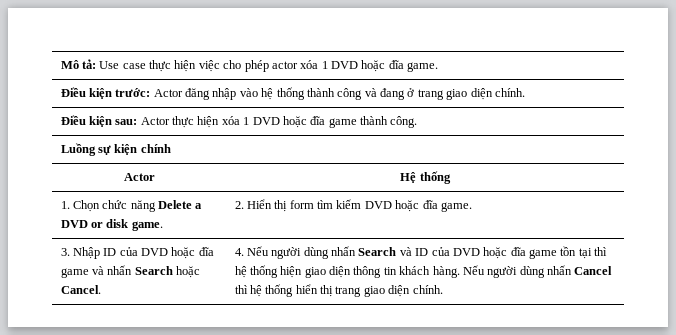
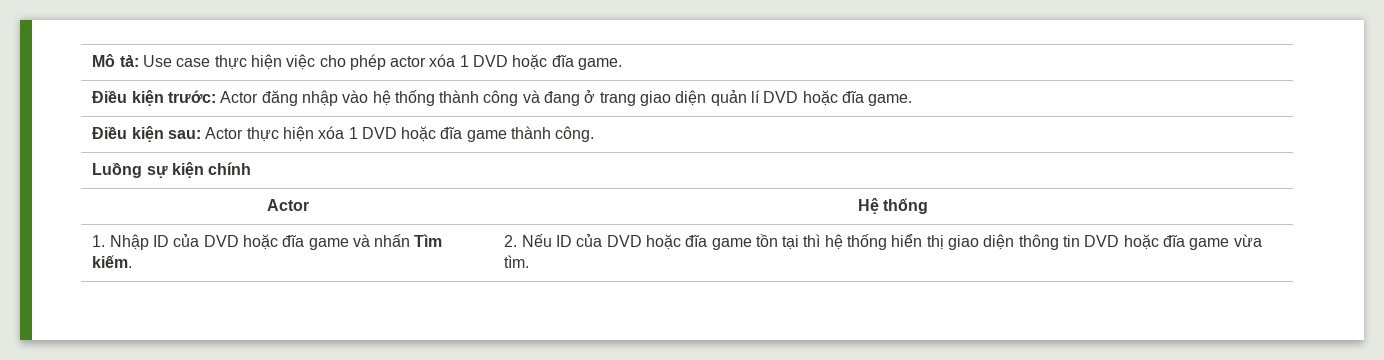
[494,88,525,97] chính. -> [710,90,913,106] quản lí DVD hoặc đĩa game.
[72,200,203,212] [60,219,163,231] [234,199,472,212] [60,248,70,256] Chọn chức năng Delete a DVD or disk game. | 2. Hiển thị form tìm kiếm DVD hoặc đĩa game. // 3. -> (106, 241) none
[134,266,201,278] [60,285,101,294] [234,246,412,259] Search hoặc Cancel. | 4. Nếu người dùng nhấn Search và -> [414,234,443,247] [92,255,133,268] [504,234,552,247] Tìm kiếm. | 2. Nếu
[280,266,303,278] hiện -> [891,234,944,250] hiển thị
[399,265,613,278] [234,284,443,297] khách hàng. Nếu người dùng nhấn Cancel thì hệ thống hiển thị trang giao diện chính. -> [1084,234,1262,250] [504,255,530,268] DVD hoặc đĩa game vừa tìm.

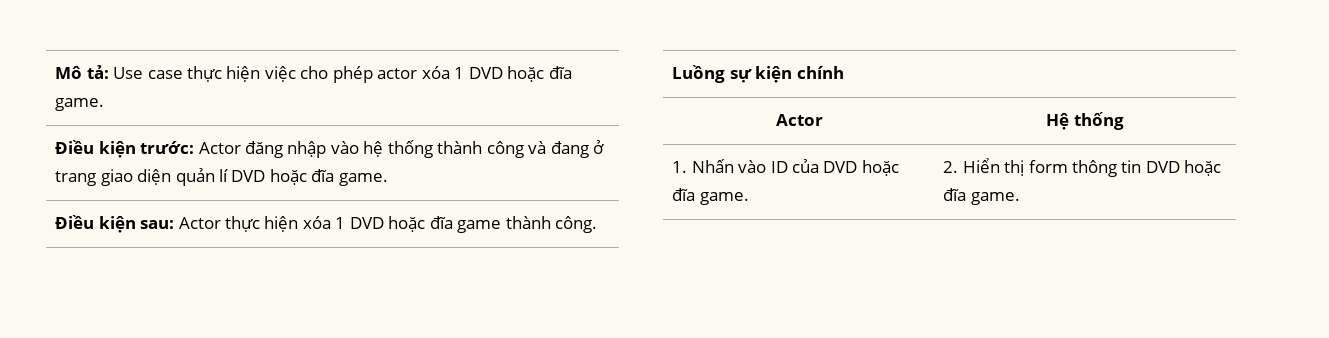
[109,234,443,250] [92,255,133,268] [504,234,1015,250] Nhập ID của DVD hoặc đĩa game và nhấn Tìm kiếm. | 2. Nếu ID của DVD hoặc đĩa game tồn tại thì hệ thống hiển thị giao diện -> [691,159,899,176] [672,188,749,205] [943,158,1068,176] Nhấn vào ID của DVD hoặc đĩa game. | 2. Hiển thị form
[1189,234,1262,250] [504,255,530,268] game vừa tìm. -> [970,192,1020,205] game.

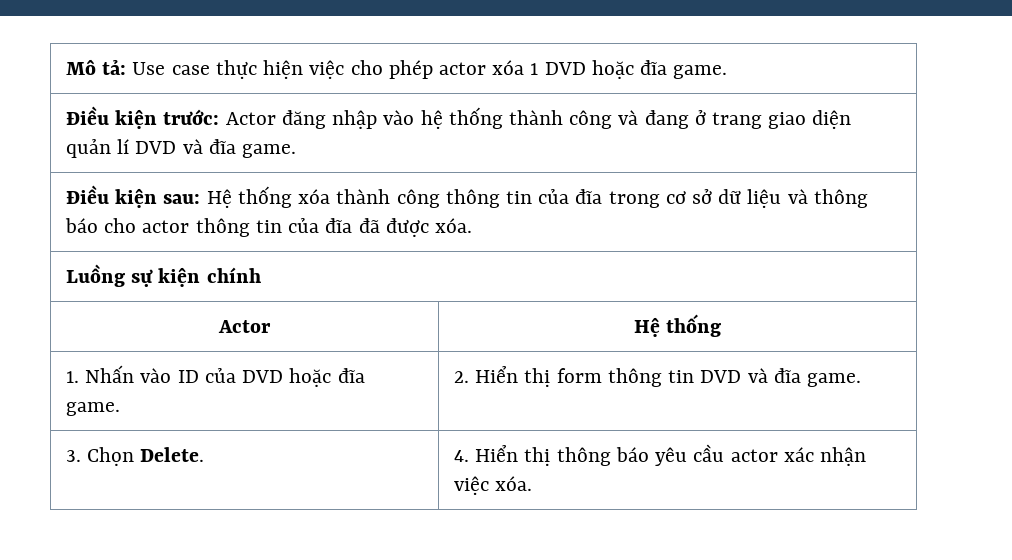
[269,169,307,185] hoặc -> [182,139,203,154] và
[178,216,598,233] Actor thực hiện xóa 1 DVD hoặc đĩa game thành công. -> [206,186,868,208] [65,218,472,237] Hệ thống xóa thành công thông tin của đĩa trong cơ sở dữ liệu và thông báo cho actor thông tin của đĩa đã được xóa.
[1184,160,1222,176] [943,188,1020,205] hoặc đĩa game. -> [747,368,861,387] [66,447,205,466] [454,444,866,466] [454,476,533,495] và đĩa game. // 3. Chọn Delete. | 4. Hiển thị thông báo yêu cầu actor xác nhận việc xóa.

